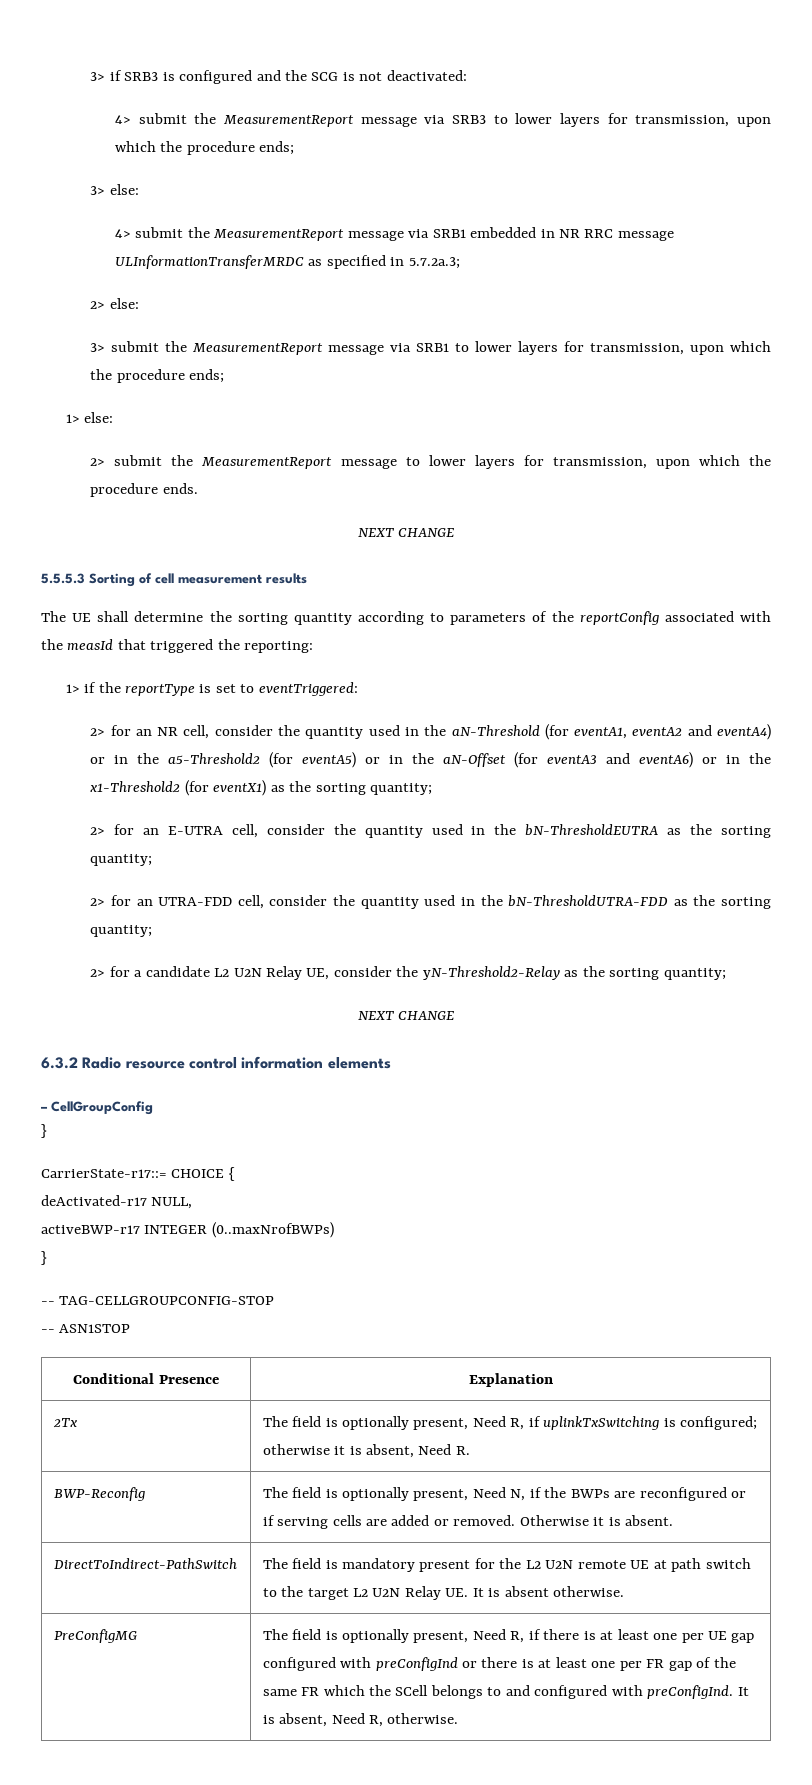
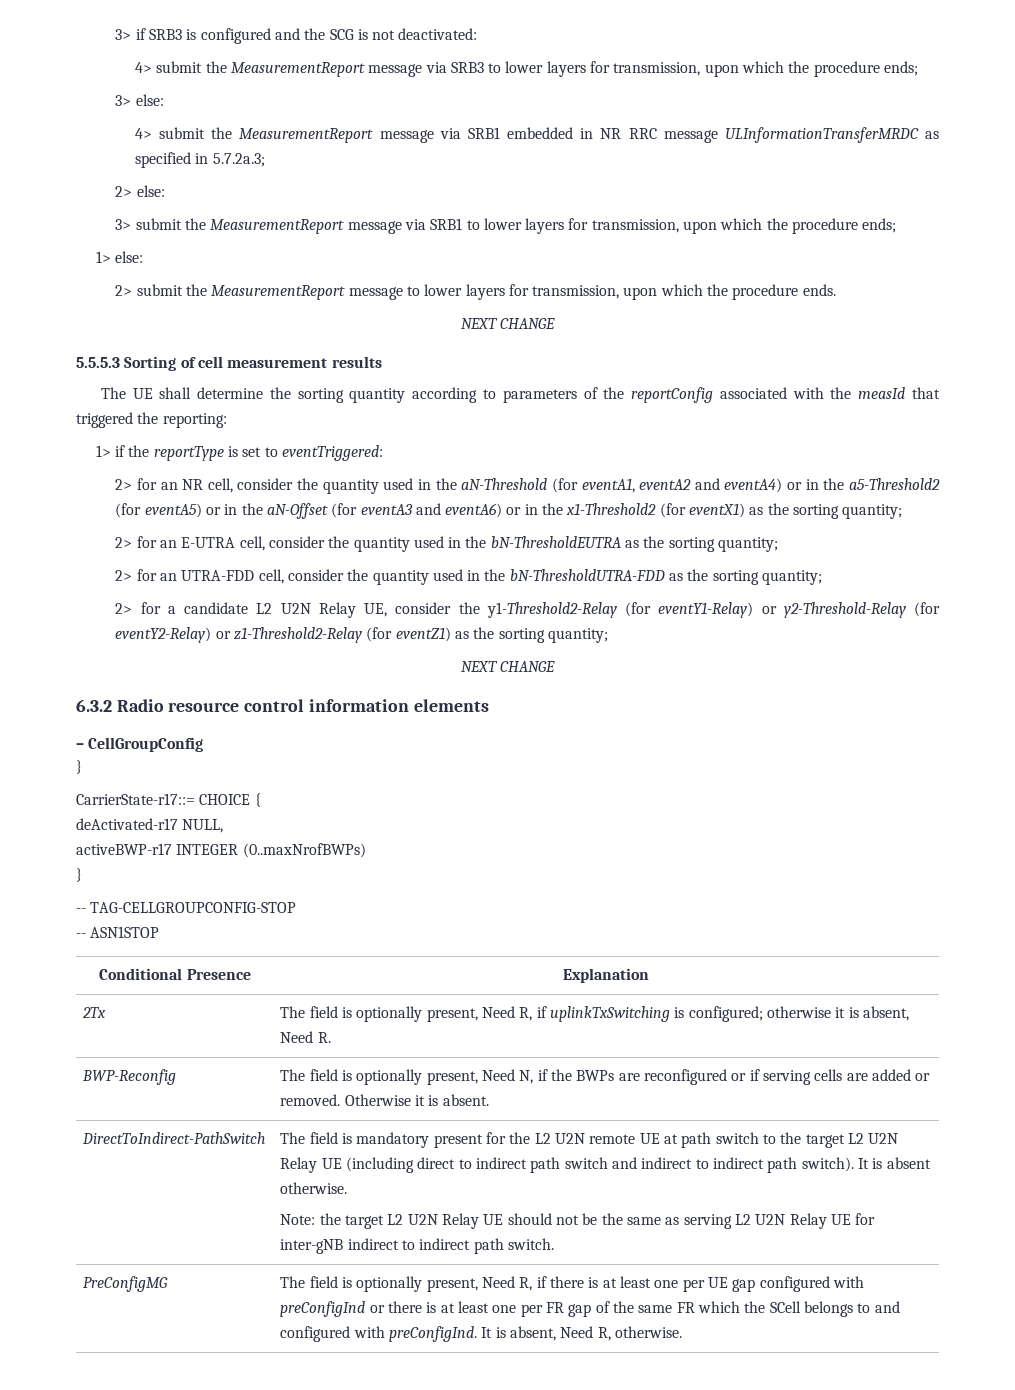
[422,966,560,980] yN-Threshold2-Relay -> [486,602,940,618] [115,627,451,643] y1-Threshold2-Relay (for eventY1-Relay) or y2-Threshold-Relay (for eventY2-Relay) or z1-Threshold2-Relay (for eventZ1)
[445,1586,625,1597] UE. It is absent otherwise. -> [321,1157,931,1173] [280,1182,348,1194] [280,1213,876,1229] [280,1238,555,1254] UE (including direct to indirect path switch and indirect to indirect path switch). It is absent otherwise. // Note: the target L2 U2N Relay UE should not be the same as serving L2 U2N Relay UE for inter-gNB indirect to indirect path switch.

